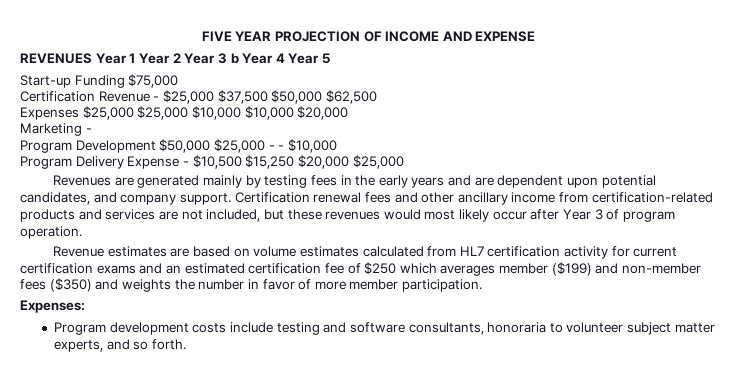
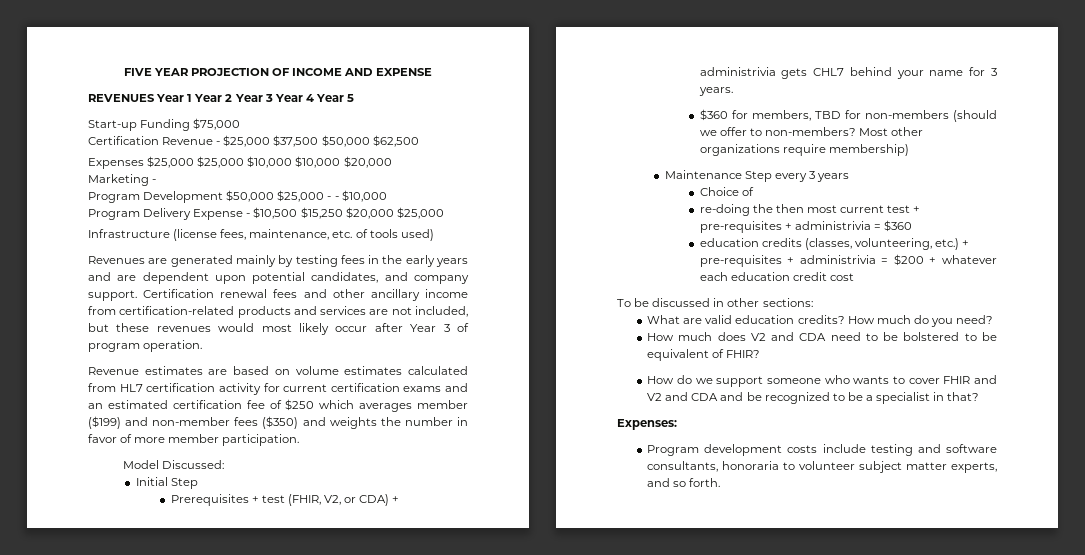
[230,53,239,64] b -> (273, 98) none
(404, 162) none -> [88,229,434,241] // Infrastructure (license fees, maintenance, etc. of tools used)
(483, 285) none -> [123,460,225,469] [135,477,198,489] [170,494,400,506] [699,67,997,79] [698,87,733,96] [699,109,997,122] [699,127,924,136] [699,144,909,156] [664,170,850,182] [699,187,754,196] [699,204,921,216] [699,220,913,233] [699,238,970,250] [699,254,997,267] [699,272,854,281] [617,298,813,307] [647,315,994,327] [647,332,997,341] [647,349,761,361] [647,375,997,387] [647,392,980,404] // Model Discussed: // Initial Step // Prerequisites + test (FHIR, V2, or CDA) + administrivia gets CHL7 behind your name for 3 years. // $360 for members, TBD for non-members (should we offer to non-members? Most other organizations require membership) // Maintenance Step every 3 years // Choice of // re-doing the then most current test + pre-requisites + administrivia = $360 // education credits (classes, volunteering, etc.) + pre-requisites + administrivia = $200 + whatever each education credit cost // To be discussed in other sections: // What are valid education credits? How much do you need? // How much does V2 and CDA need to be bolstered to be equivalent of FHIR? // How do we support someone who wants to cover FHIR and V2 and CDA and be recognized to be a specialist in that?

